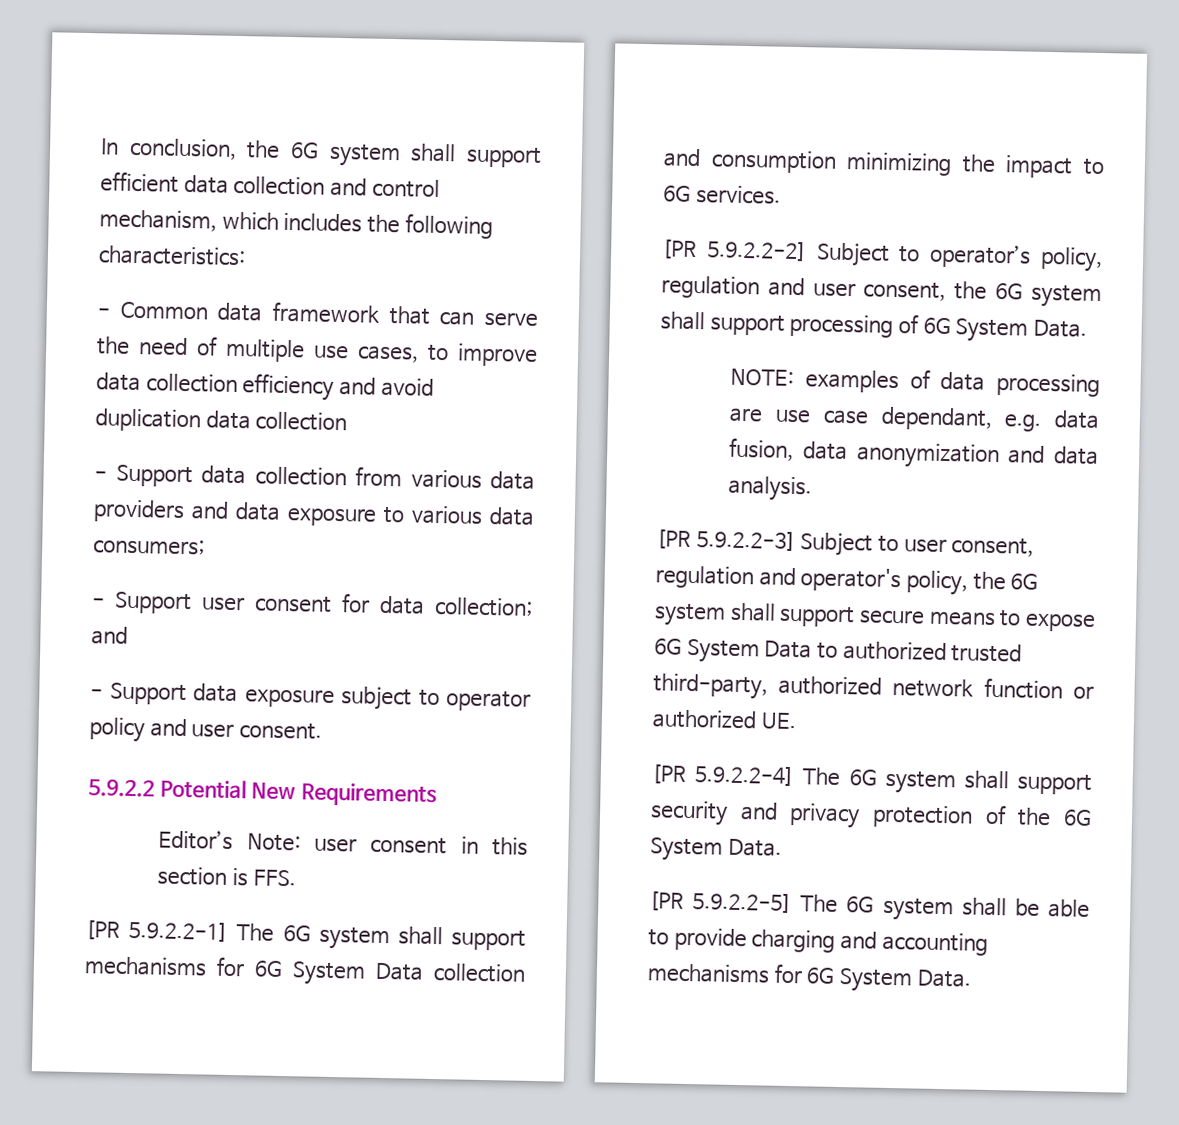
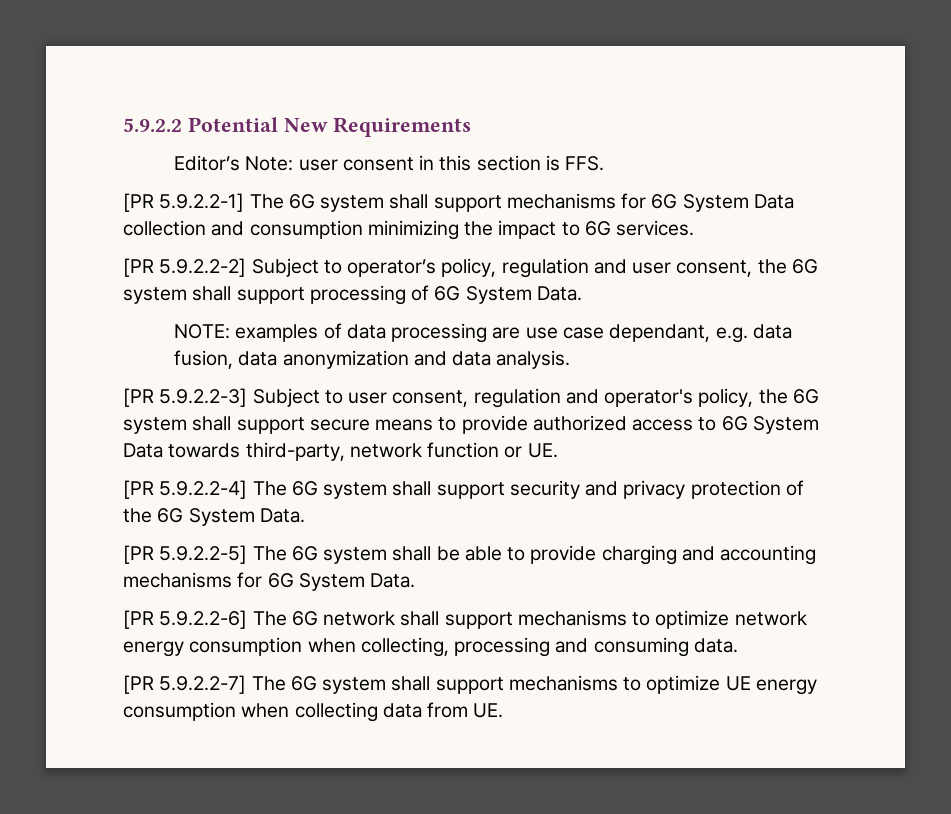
[100,137,542,168] [100,171,440,198] [99,209,493,240] [98,245,246,267] [97,301,538,327] [97,336,539,367] [96,372,434,401] [95,408,348,433] [94,464,536,490] [93,499,536,527] [93,538,205,556] [92,591,533,617] [91,626,128,645] [90,682,532,712] [89,717,322,743] In conclusion, the 6G system shall support efficient data collection and control mechanism, which includes the following characteristics: // - Common data framework that can serve the need of multiple use cases, to improve data collection efficiency and avoid duplication data collection // - Support data collection from various data providers and data exposure to various data consumers; // - Support user consent for data collection; and // - Support data exposure subject to operator policy and user consent. // -> (123, 125) none
[1025,612,1096,632] [654,638,1023,664] [653,673,883,700] expose 6G System Data to authorized trusted third-party, authorized -> [461,415,819,434] [123,442,345,461] provide authorized access to 6G System Data towards third-party,
[652,709,757,730] authorized -> (523, 452) none
(972, 978) none -> [123,610,807,629] [123,637,738,657] [123,675,817,695] [123,702,504,722] // [PR 5.9.2.2-6] The 6G network shall support mechanisms to optimize network energy consumption when collecting, processing and consuming data. // [PR 5.9.2.2-7] The 6G system shall support mechanisms to optimize UE energy consumption when collecting data from UE.

